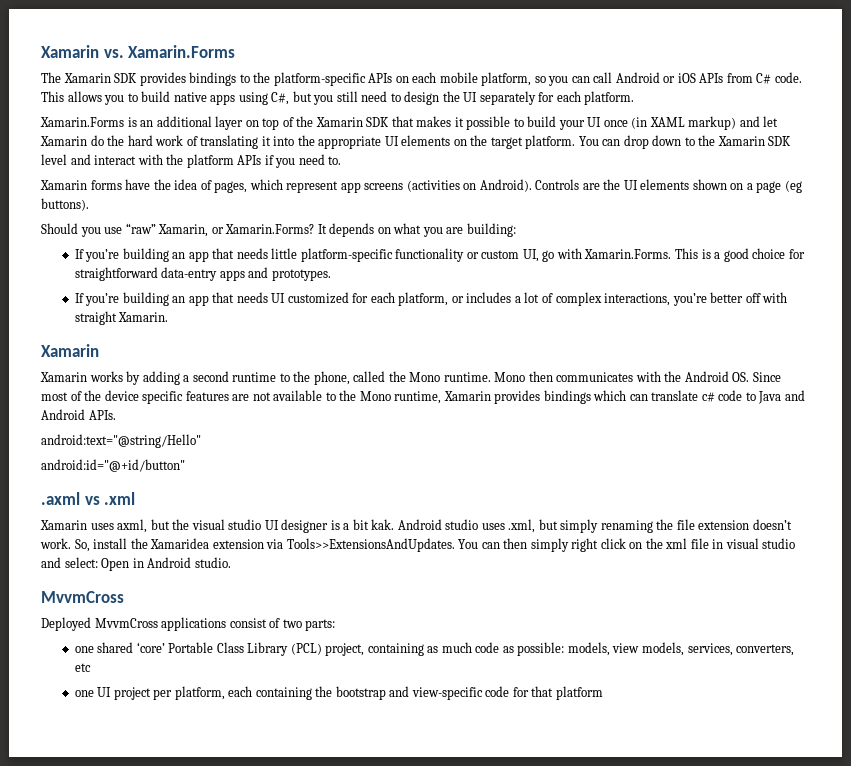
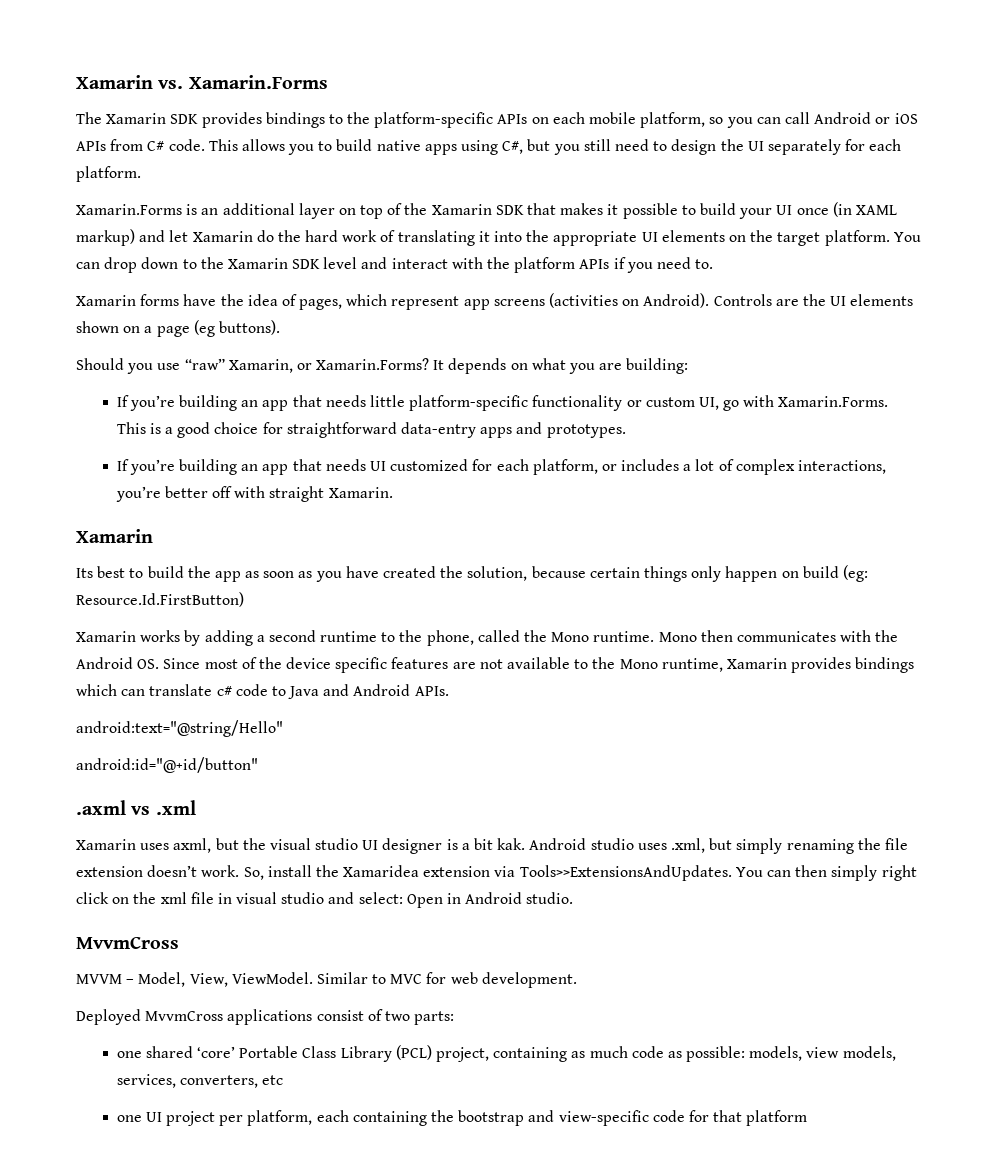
(99, 350) none -> [76,565,868,582] [76,592,244,607] // Its best to build the app as soon as you have created the solution, because certain things only happen on build (eg: Resource.Id.FirstButton)
(124, 597) none -> [76,972,577,988] // MVVM – Model, View, ViewModel. Similar to MVC for web development.

